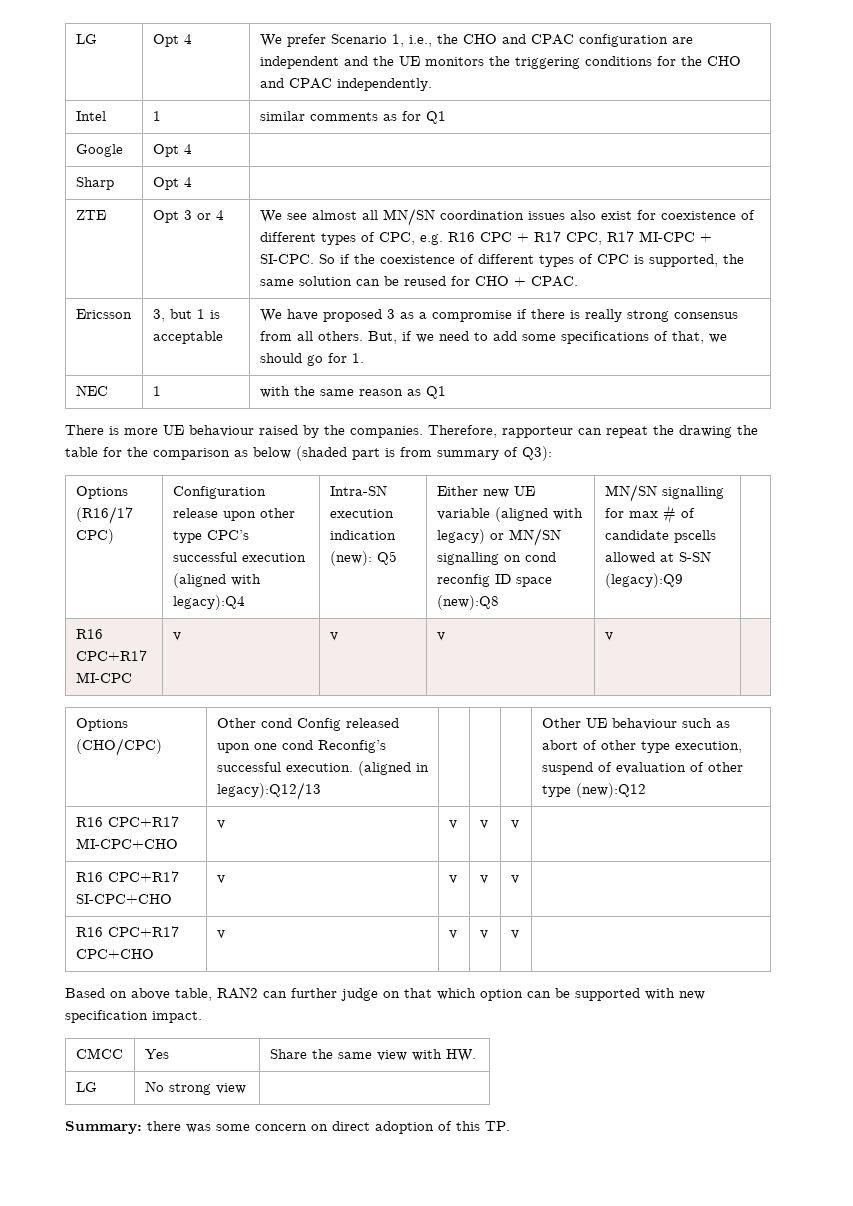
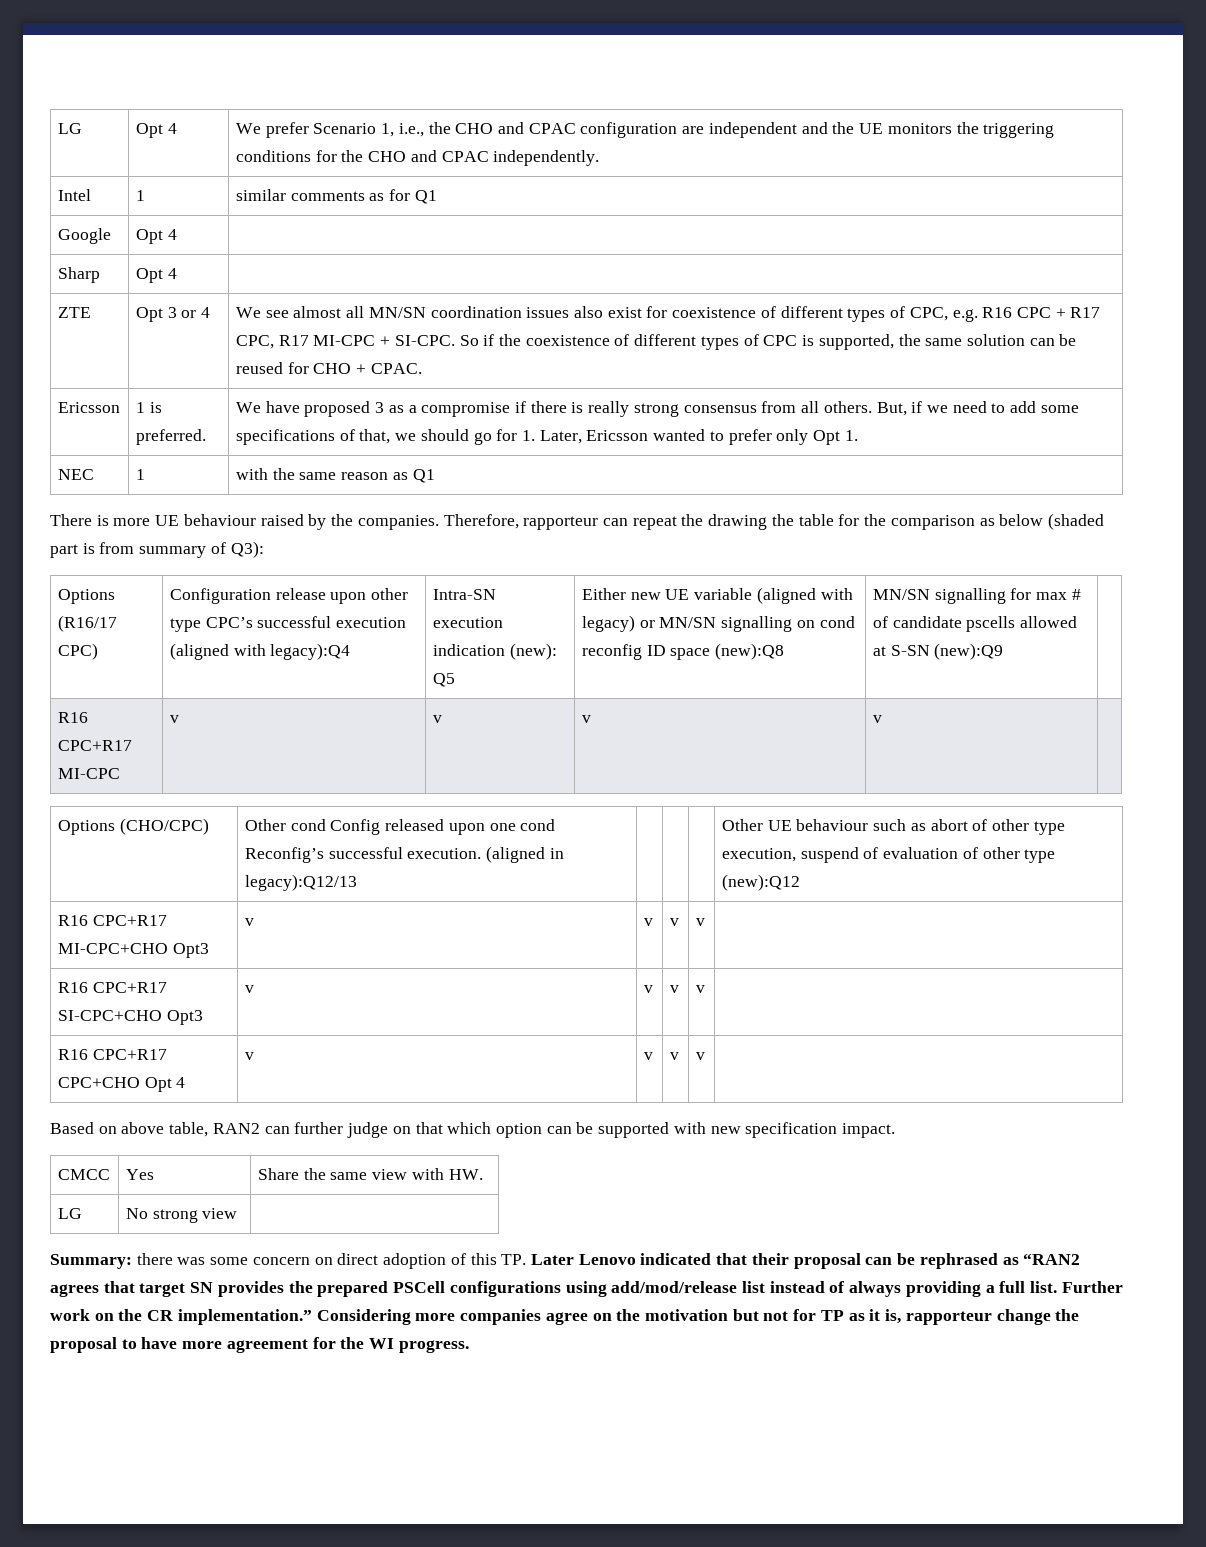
[152,309,192,322] 3, but -> (120, 407) none
[152,331,223,344] acceptable -> [135,429,206,445] preferred.
(364, 358) none -> [539,429,858,445] Later, Ericsson wanted to prefer only Opt 1.
[604,573,683,588] (legacy):Q9 -> [934,643,1004,660] (new):Q9
(178, 843) none -> [172,943,209,958] Opt3
(172, 899) none -> [166,1010,203,1025] Opt3
(154, 954) none -> [144,1077,186,1092] Opt 4
(510, 1126) none -> [530,1253,1081,1269] [50,1281,1123,1297] [50,1309,1080,1325] [50,1337,469,1353] Later Lenovo indicated that their proposal can be rephrased as “RAN2 agrees that target SN provides the prepared PSCell configurations using add/mod/release list instead of always providing a full list. Further work on the CR implementation.” Considering more companies agree on the motivation but not for TP as it is, rapporteur change the proposal to have more agreement for the WI progress.

